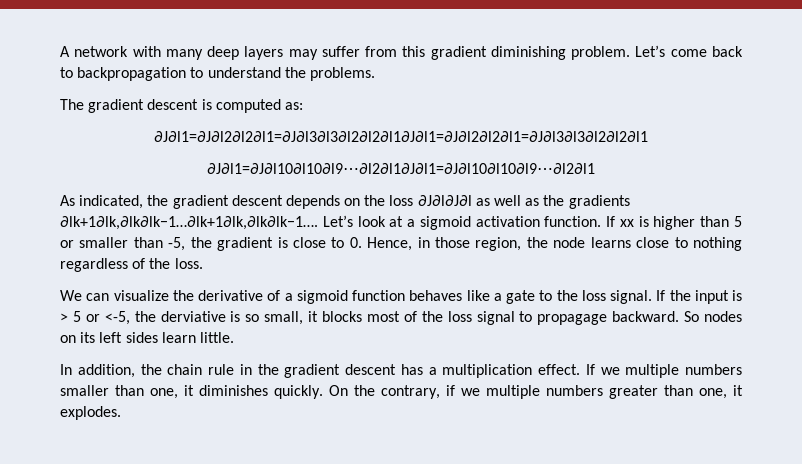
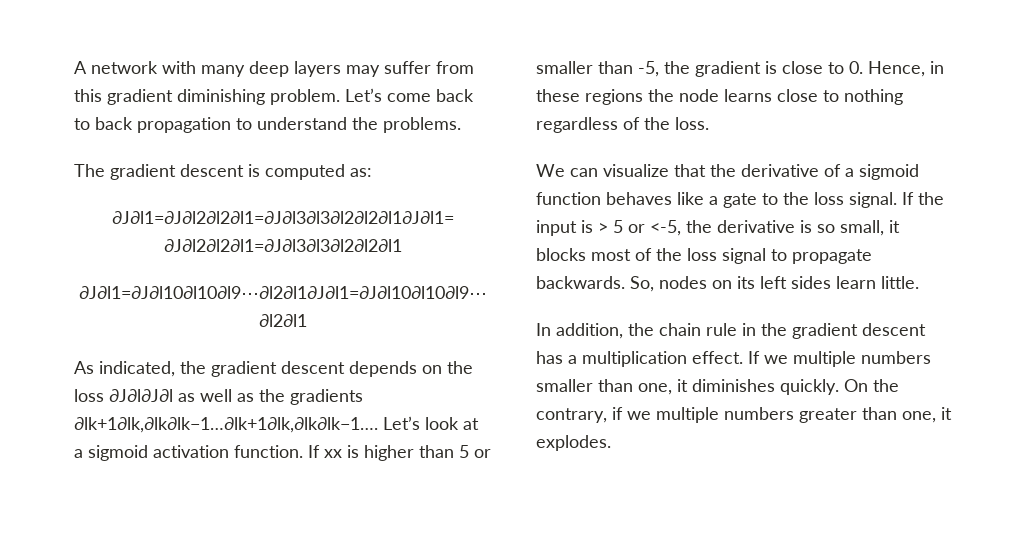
[77,67,187,81] backpropagation -> [95,117,231,133] back propagation
[435,237,522,251] those region, -> [536,89,643,105] these regions
(169, 295) none -> [674,164,706,177] that
[160,311,226,322] derviative -> [717,220,795,233] derivative
[537,311,700,325] propagage backward. So -> [792,249,872,264] [536,276,654,292] propagate backwards. So,

